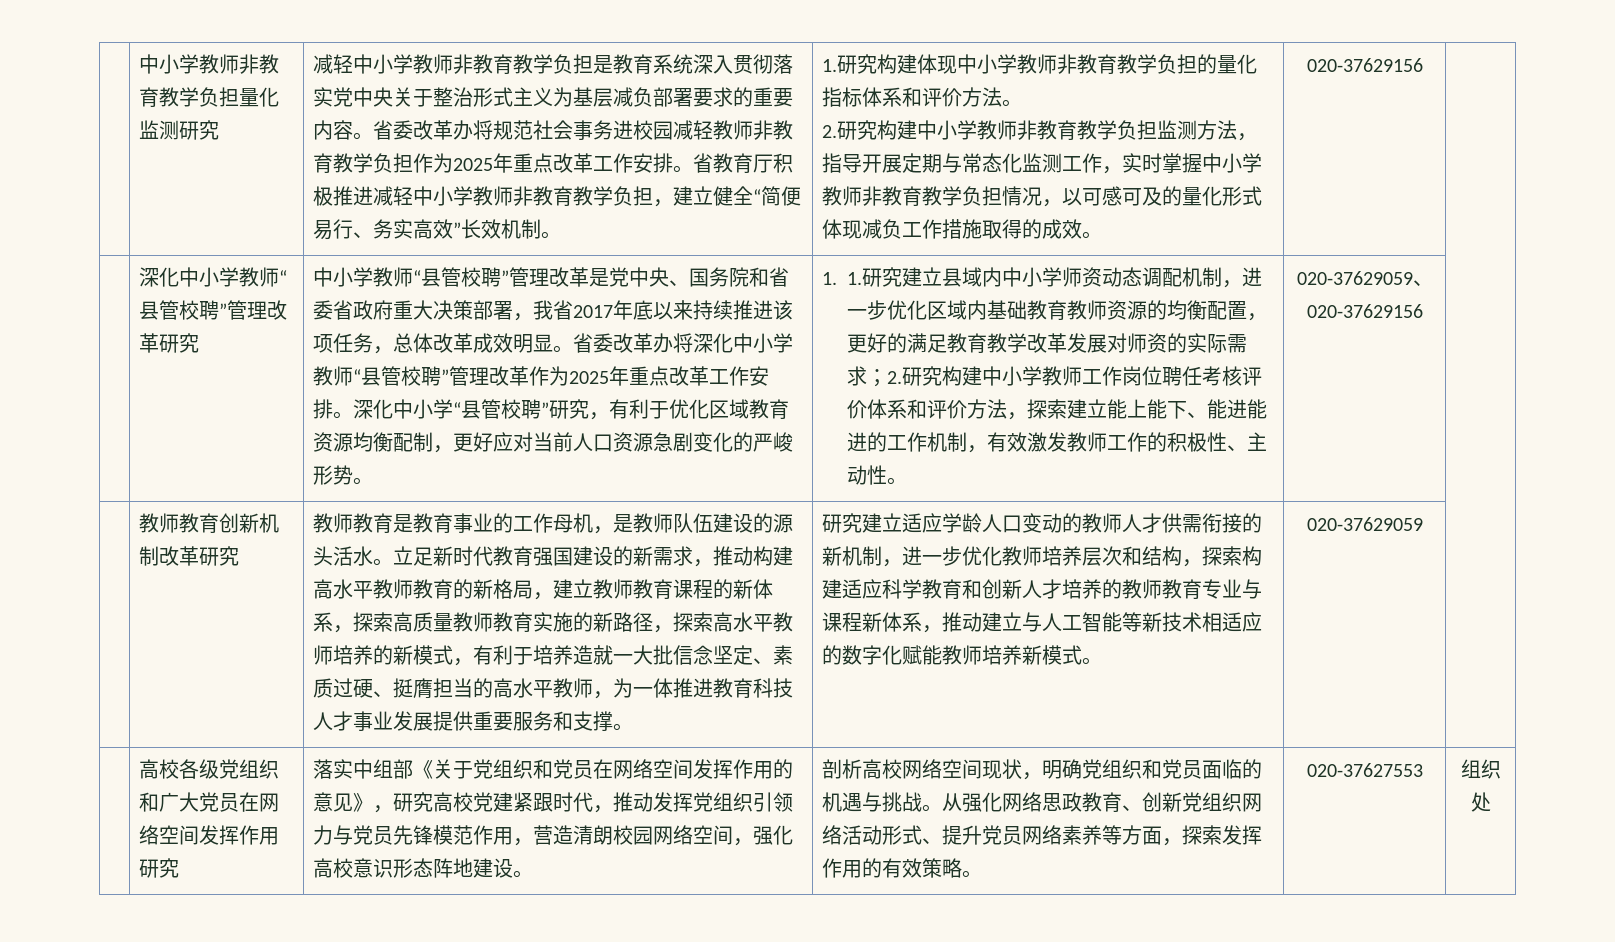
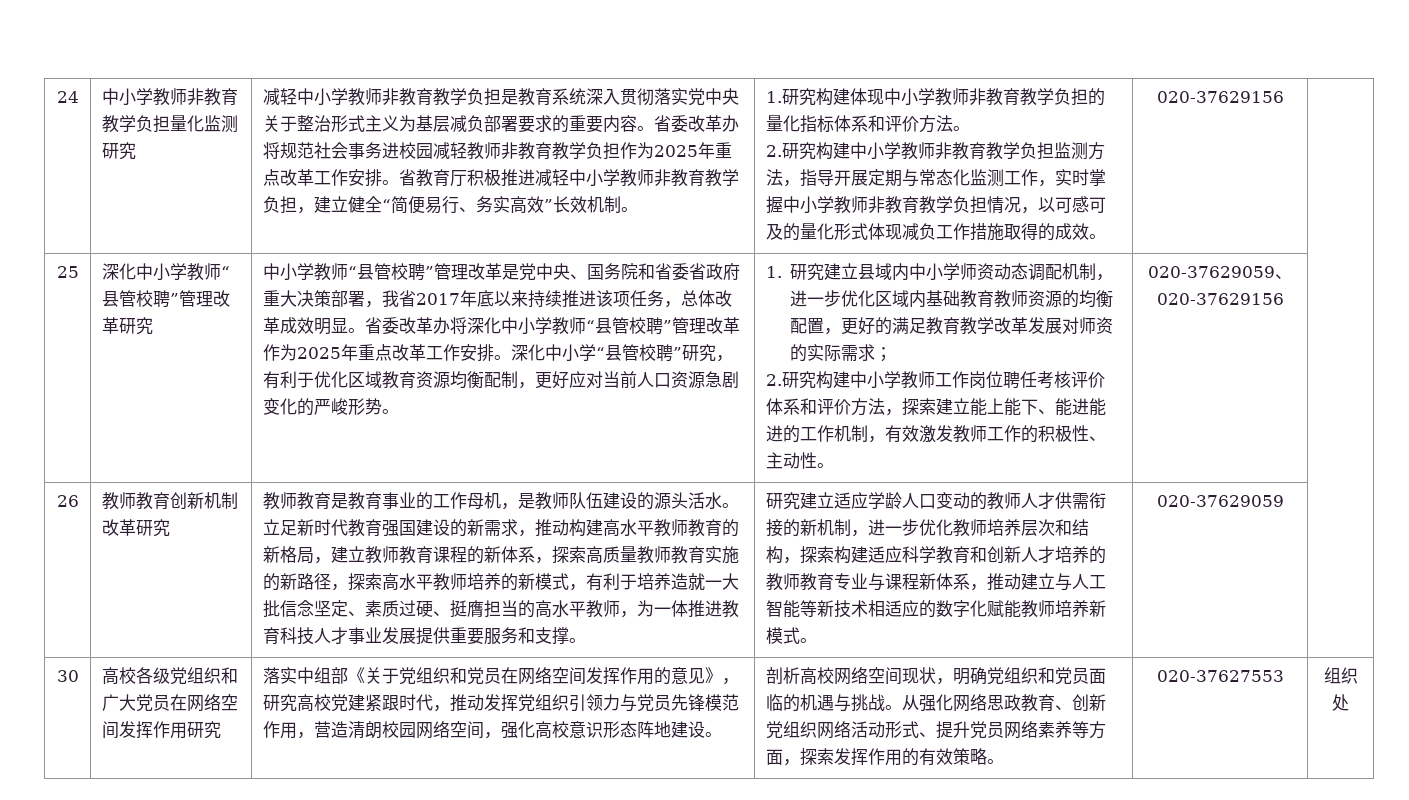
(139, 64) none -> [56,91,79,103] 24
(1423, 65) none -> [56,266,79,278] 25
[847,272,863,285] 1. -> (782, 272) none
(888, 378) none -> (893, 354) //
(1423, 311) none -> [56,495,79,507] 26
(1423, 524) none -> [56,670,79,682] 30

